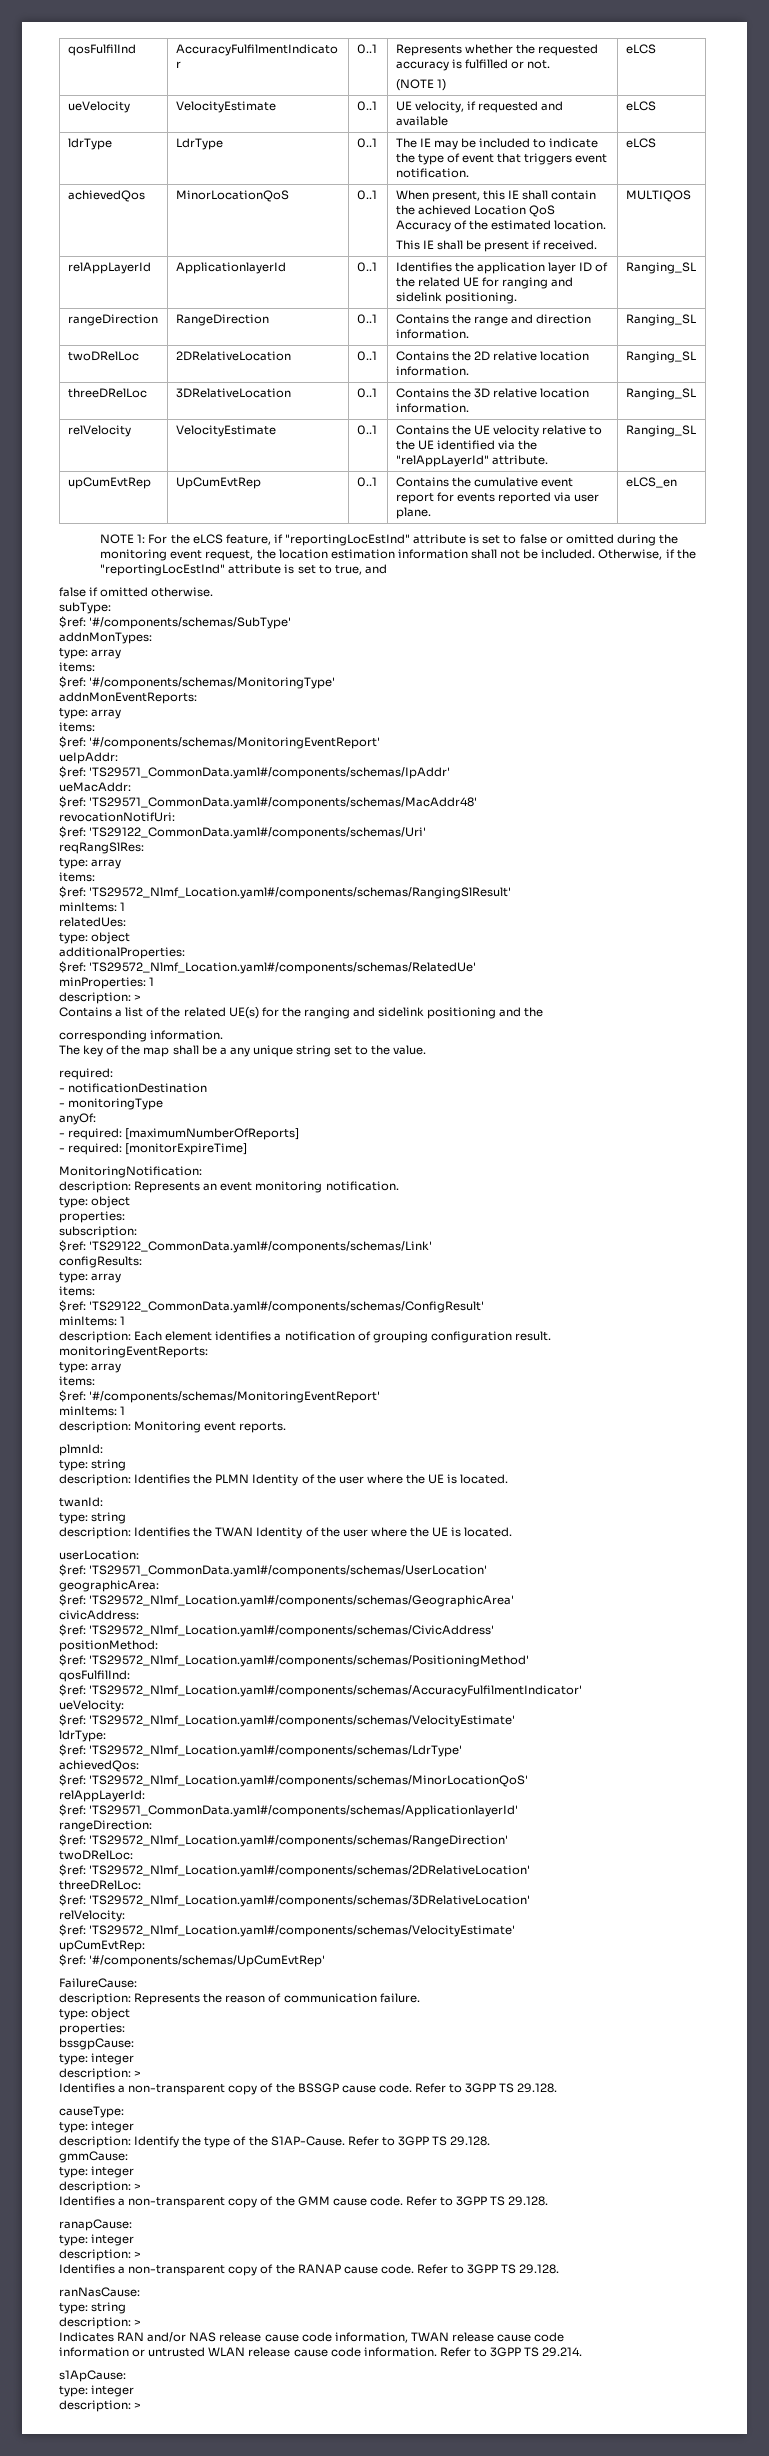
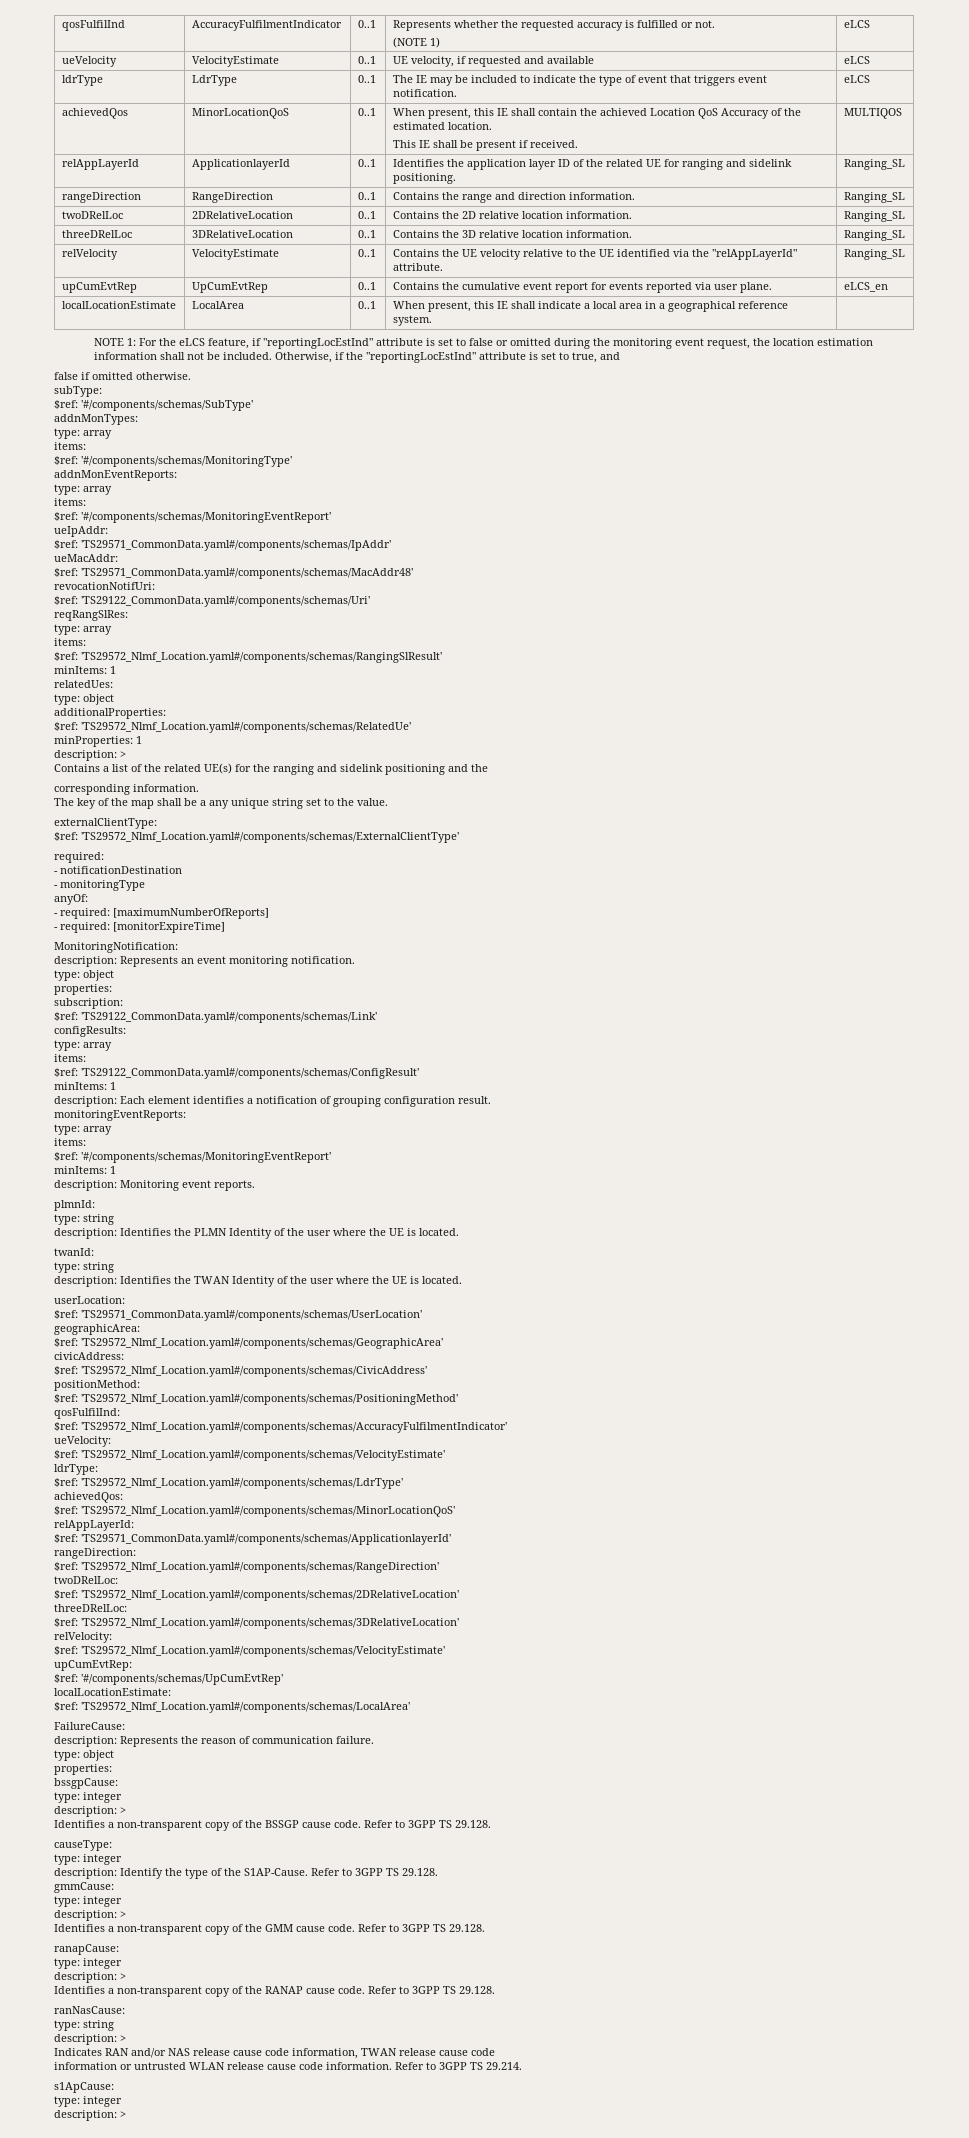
(677, 482) none -> [61,301,176,309] [191,301,244,309] [357,301,376,309] [392,301,788,312] [392,315,432,326] // localLocationEstimate | LocalArea | 0..1 | When present, this IE shall indicate a local area in a geographical reference system. |
(427, 1050) none -> [54,818,157,829] [54,832,459,843] // externalClientType: // $ref: 'TS29572_Nlmf_Location.yaml#/components/schemas/ExternalClientType'
(326, 1961) none -> [54,1688,171,1696] [54,1702,410,1713] // localLocationEstimate: // $ref: 'TS29572_Nlmf_Location.yaml#/components/schemas/LocalArea'

